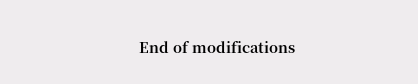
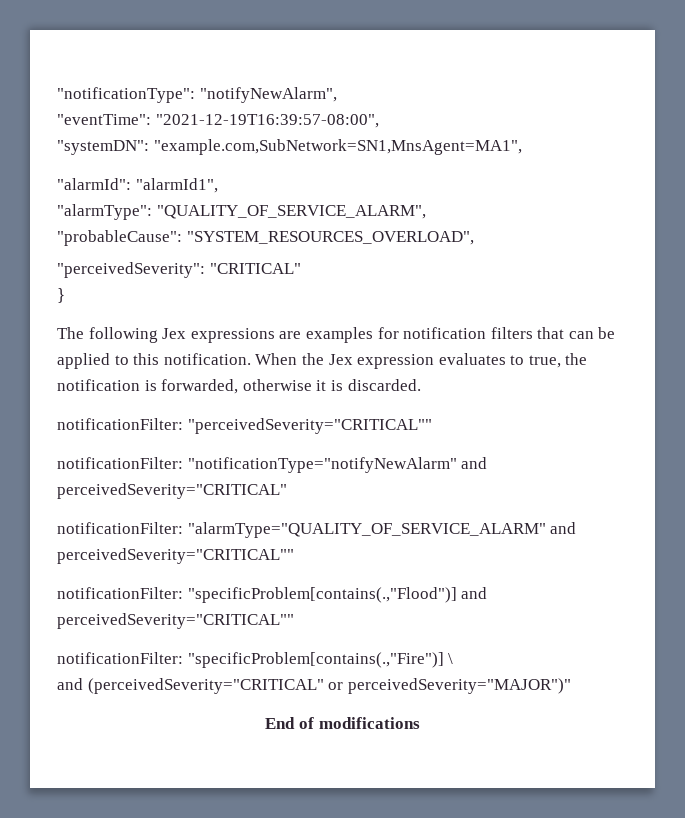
(138, 47) none -> [57,87,337,103] [57,114,379,128] [57,139,522,155] [57,178,218,193] [57,204,426,220] [57,230,474,246] [57,262,301,278] [57,288,65,303] [57,327,616,343] [57,353,588,369] [57,379,421,394] [57,418,432,434] [57,457,488,473] [57,483,287,499] [57,522,577,538] [57,548,294,564] [57,587,488,603] [57,613,294,629] [57,652,454,668] [57,678,571,694] "notificationType": "notifyNewAlarm", // "eventTime": "2021-12-19T16:39:57-08:00", // "systemDN": "example.com,SubNetwork=SN1,MnsAgent=MA1", // "alarmId": "alarmId1", // "alarmType": "QUALITY_OF_SERVICE_ALARM", // "probableCause": "SYSTEM_RESOURCES_OVERLOAD", // "perceivedSeverity": "CRITICAL" // } // The following Jex expressions are examples for notification filters that can be applied to this notification. When the Jex expression evaluates to true, the notification is forwarded, otherwise it is discarded. // notificationFilter: "perceivedSeverity="CRITICAL"" // notificationFilter: "notificationType="notifyNewAlarm" and perceivedSeverity="CRITICAL" // notificationFilter: "alarmType="QUALITY_OF_SERVICE_ALARM" and perceivedSeverity="CRITICAL"" // notificationFilter: "specificProblem[contains(.,"Flood")] and perceivedSeverity="CRITICAL"" // notificationFilter: "specificProblem[contains(.,"Fire")] \ // and (perceivedSeverity="CRITICAL" or perceivedSeverity="MAJOR")" //

